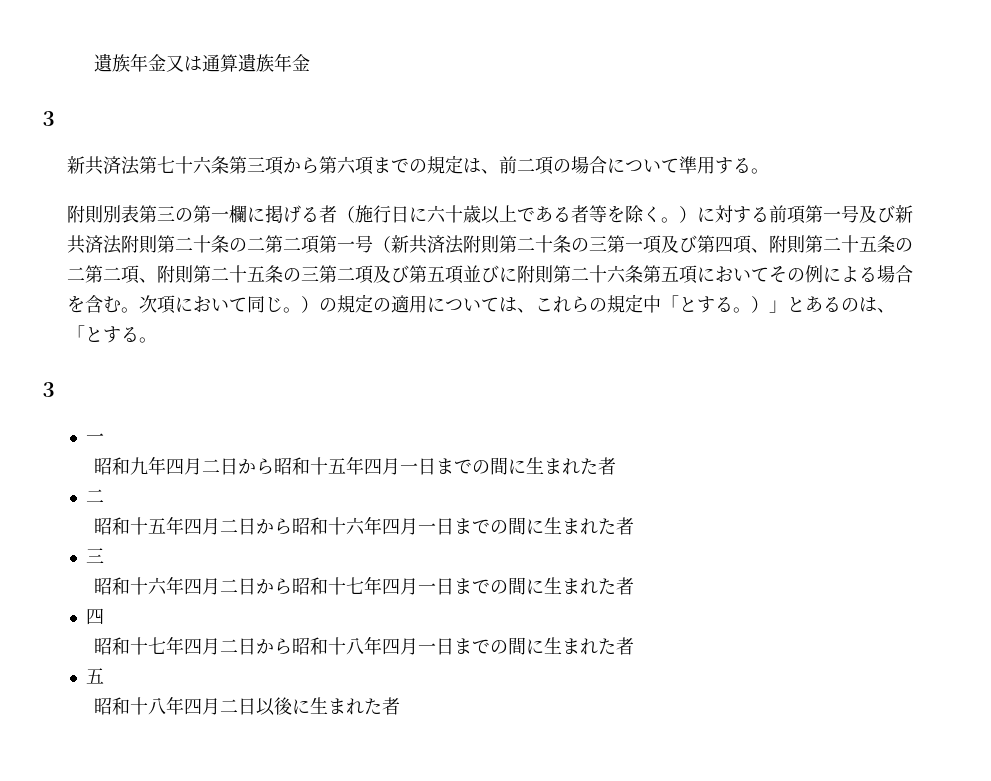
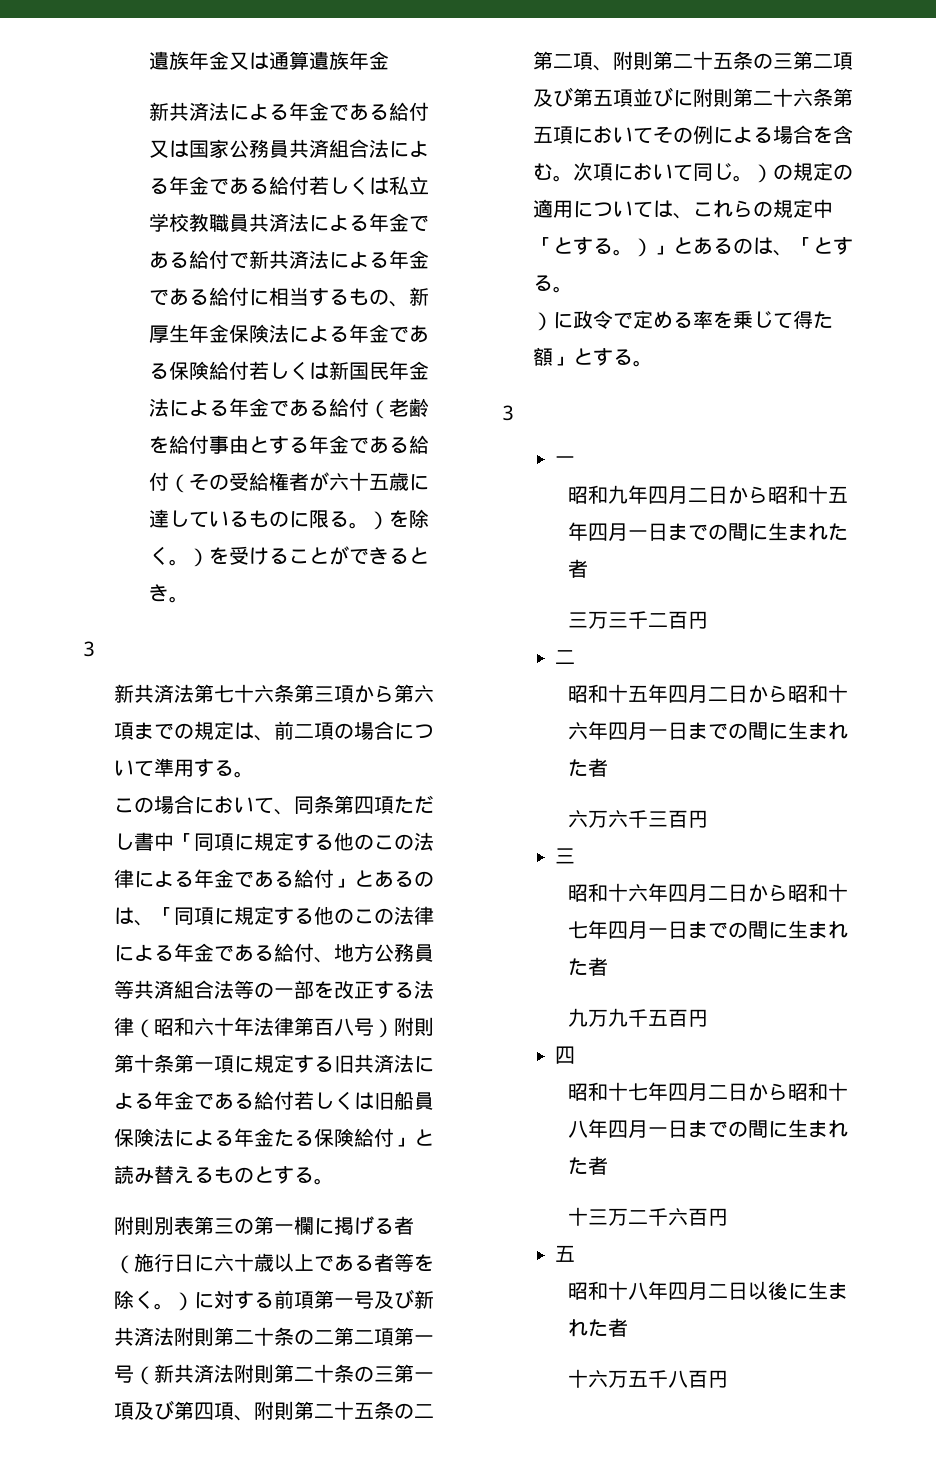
(311, 62) none -> [148,102,429,121] [148,139,429,158] [148,176,429,195] [148,213,429,232] [148,250,429,269] [148,287,429,307] [148,324,429,343] [148,361,429,380] [148,398,429,419] [148,435,429,454] [148,472,429,493] [148,509,429,530] [148,546,429,567] [148,584,189,603] // 新共済法による年金である給付又は国家公務員共済組合法による年金である給付若しくは私立学校教職員共済法による年金である給付で新共済法による年金である給付に相当するもの、新厚生年金保険法による年金である保険給付若しくは新国民年金法による年金である給付（老齢を給付事由とする年金である給付（その受給権者が六十五歳に達しているものに限る。）を除く。）を受けることができるとき。
(769, 171) none -> [113,795,434,815] [113,832,434,851] [113,869,434,888] [113,906,434,926] [113,943,434,963] [113,980,434,999] [113,1017,434,1038] [113,1054,434,1073] [113,1091,434,1110] [113,1128,434,1147] [113,1165,334,1185] // この場合において、同条第四項ただし書中「同項に規定する他のこの法律による年金である給付」とあるのは、「同項に規定する他のこの法律による年金である給付、地方公務員等共済組合法等の一部を改正する法律（昭和六十年法律第百八号）附則第十条第一項に規定する旧共済法による年金である給付若しくは旧船員保険法による年金たる保険給付」と読み替えるものとする。
(157, 340) none -> [532,310,833,331] [532,347,653,367] // ）に政令で定める率を乗じて得た額」とする。
(617, 466) none -> [567,611,708,629] // 三万三千二百円
(635, 526) none -> [567,810,708,828] // 六万六千三百円
(635, 586) none -> [567,1008,708,1027] // 九万九千五百円
(635, 646) none -> [567,1207,728,1226] // 十三万二千六百円
(401, 706) none -> [567,1369,728,1388] // 十六万五千八百円

